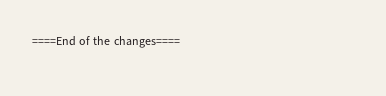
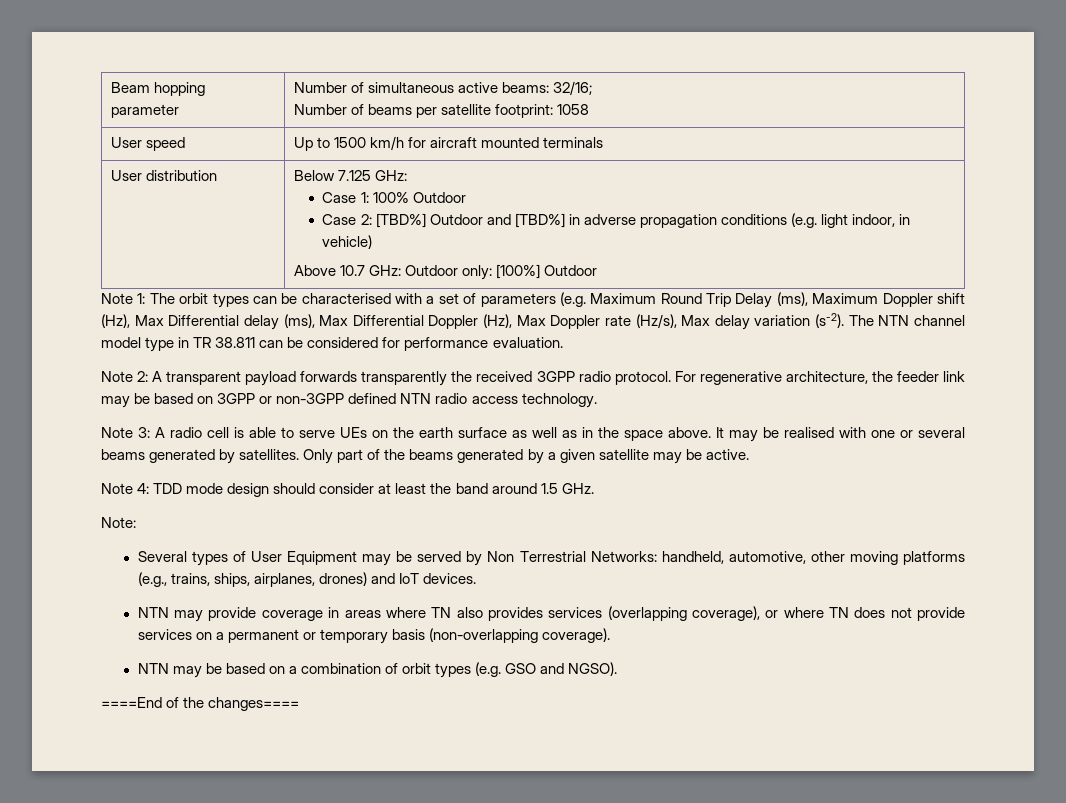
(32, 41) none -> [110,82,205,96] [110,104,179,118] [293,81,593,95] [293,104,590,118] [110,137,185,151] [293,136,604,151] [110,170,217,181] [293,170,407,181] [322,192,466,203] [322,213,911,228] [322,235,373,249] [293,264,598,280] [101,292,966,308] [101,313,966,330] [101,337,563,352] [101,371,965,386] [101,393,597,408] [101,427,965,442] [101,449,749,464] [101,483,594,497] [101,517,136,528] [137,551,966,566] [137,572,477,587] [137,606,965,622] [137,628,611,644] [137,662,618,678] Beam hopping parameter | Number of simultaneous active beams: 32/16; // Number of beams per satellite footprint: 1058 // User speed | Up to 1500 km/h for aircraft mounted terminals // User distribution | Below 7.125 GHz: // Case 1: 100% Outdoor // Case 2: [TBD%] Outdoor and [TBD%] in adverse propagation conditions (e.g. light indoor, in vehicle) // Above 10.7 GHz: Outdoor only: [100%] Outdoor // Note 1: The orbit types can be characterised with a set of parameters (e.g. Maximum Round Trip Delay (ms), Maximum Doppler shift (Hz), Max Differential delay (ms), Max Differential Doppler (Hz), Max Doppler rate (Hz/s), Max delay variation (s-2). The NTN channel model type in TR 38.811 can be considered for performance evaluation. // Note 2: A transparent payload forwards transparently the received 3GPP radio protocol. For regenerative architecture, the feeder link may be based on 3GPP or non-3GPP defined NTN radio access technology. // Note 3: A radio cell is able to serve UEs on the earth surface as well as in the space above. It may be realised with one or several beams generated by satellites. Only part of the beams generated by a given satellite may be active. // Note 4: TDD mode design should consider at least the band around 1.5 GHz. // Note: // Several types of User Equipment may be served by Non Terrestrial Networks: handheld, automotive, other moving platforms (e.g., trains, ships, airplanes, drones) and IoT devices. // NTN may provide coverage in areas where TN also provides services (overlapping coverage), or where TN does not provide services on a permanent or temporary basis (non-overlapping coverage). // NTN may be based on a combination of orbit types (e.g. GSO and NGSO). //

